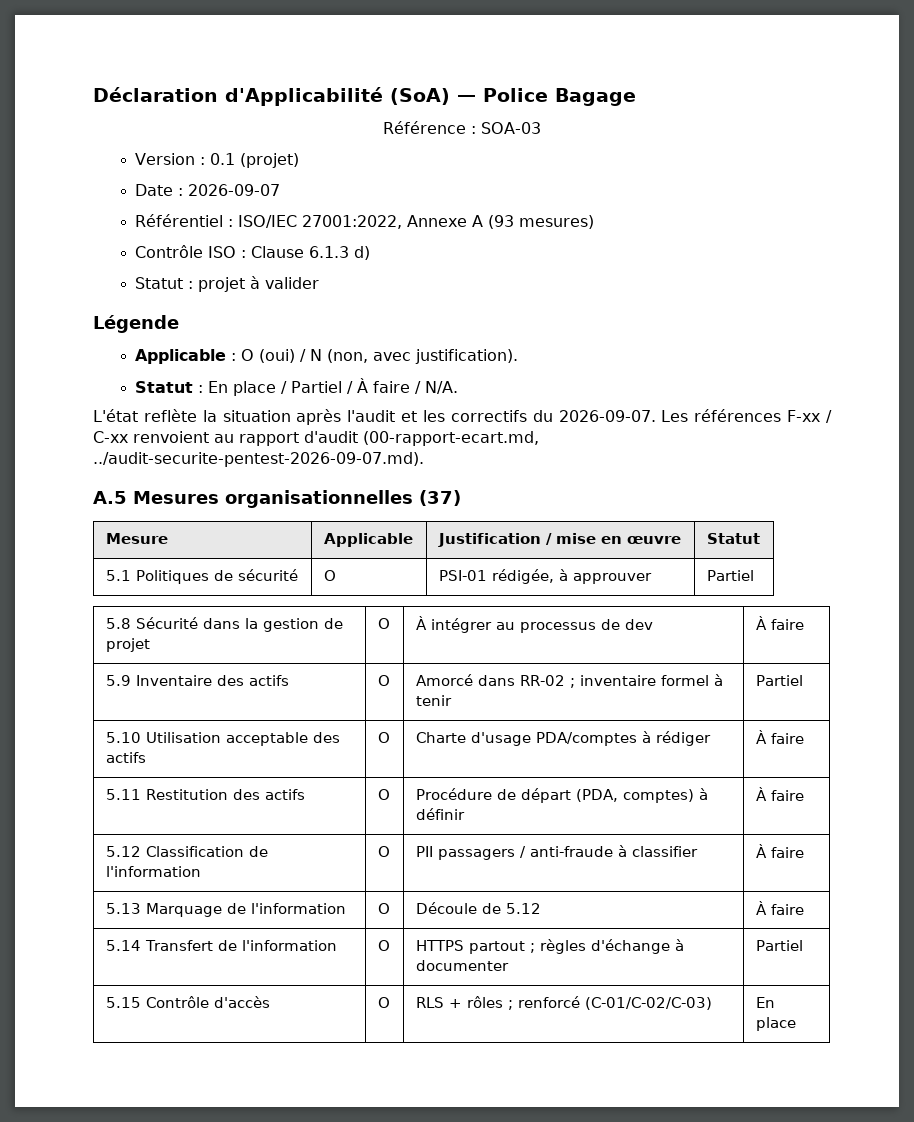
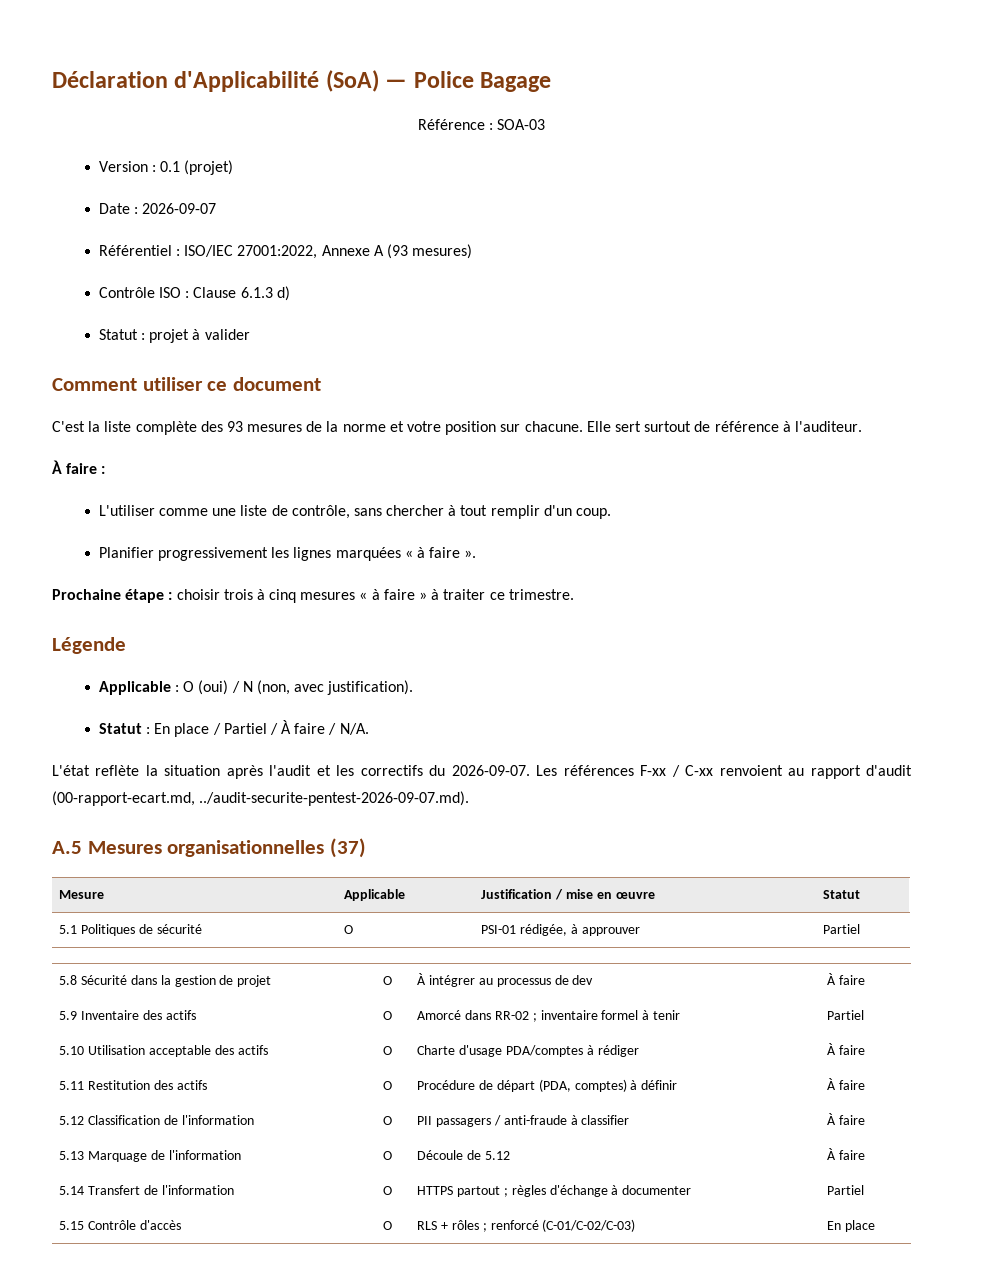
(320, 283) none -> [52,377,322,391] [52,421,862,435] [52,460,106,474] [98,505,611,519] [98,547,477,561] [52,589,574,603] // Comment utiliser ce document // C'est la liste complète des 93 mesures de la norme et votre position sur chacune. Elle sert surtout de référence à l'auditeur. // À faire : // L'utiliser comme une liste de contrôle, sans chercher à tout remplir d'un coup. // Planifier progressivement les lignes marquées « à faire ». // Prochaine étape : choisir trois à cinq mesures « à faire » à traiter ce trimestre.

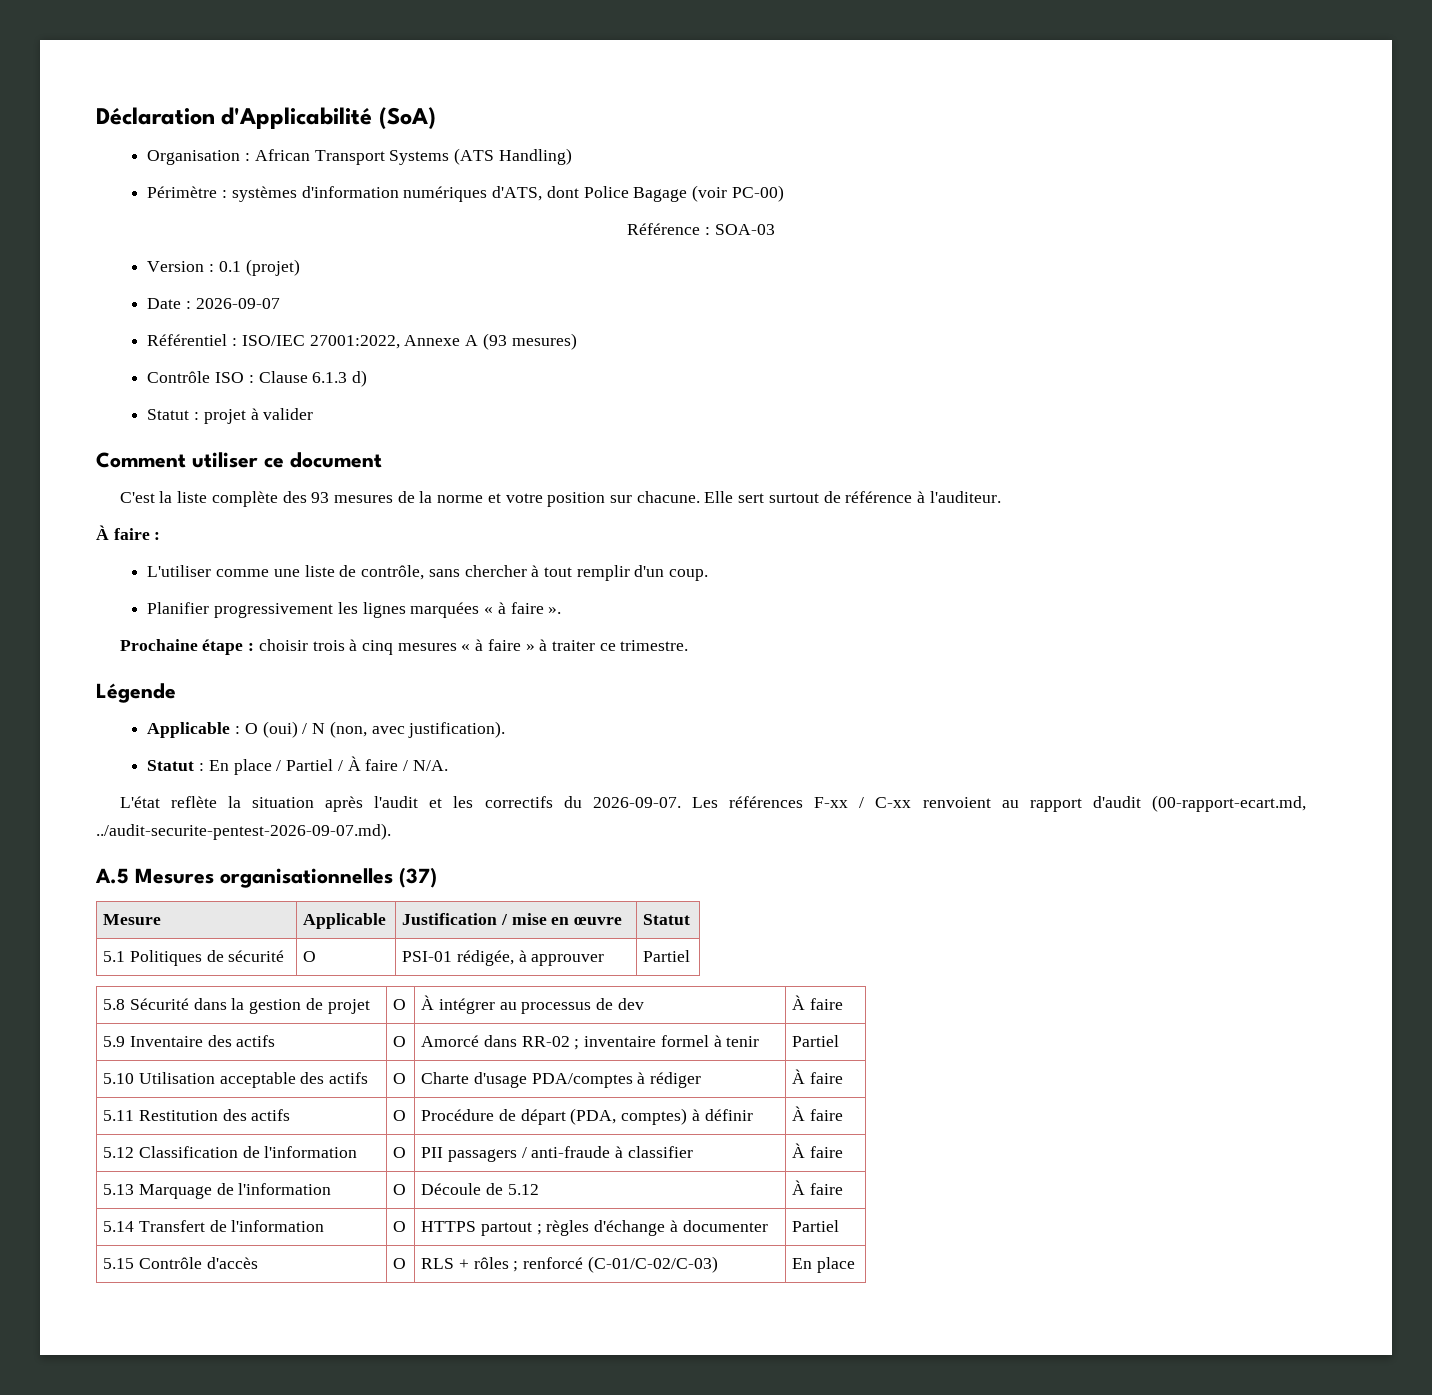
[385,79,408,88] — -> [147,148,572,165] [147,186,579,202] // Organisation : African Transport Systems (ATS Handling) // Périmètre : systèmes d'information numériques d'ATS, dont
(552, 82) none -> [691,185,784,202] (voir PC-00)

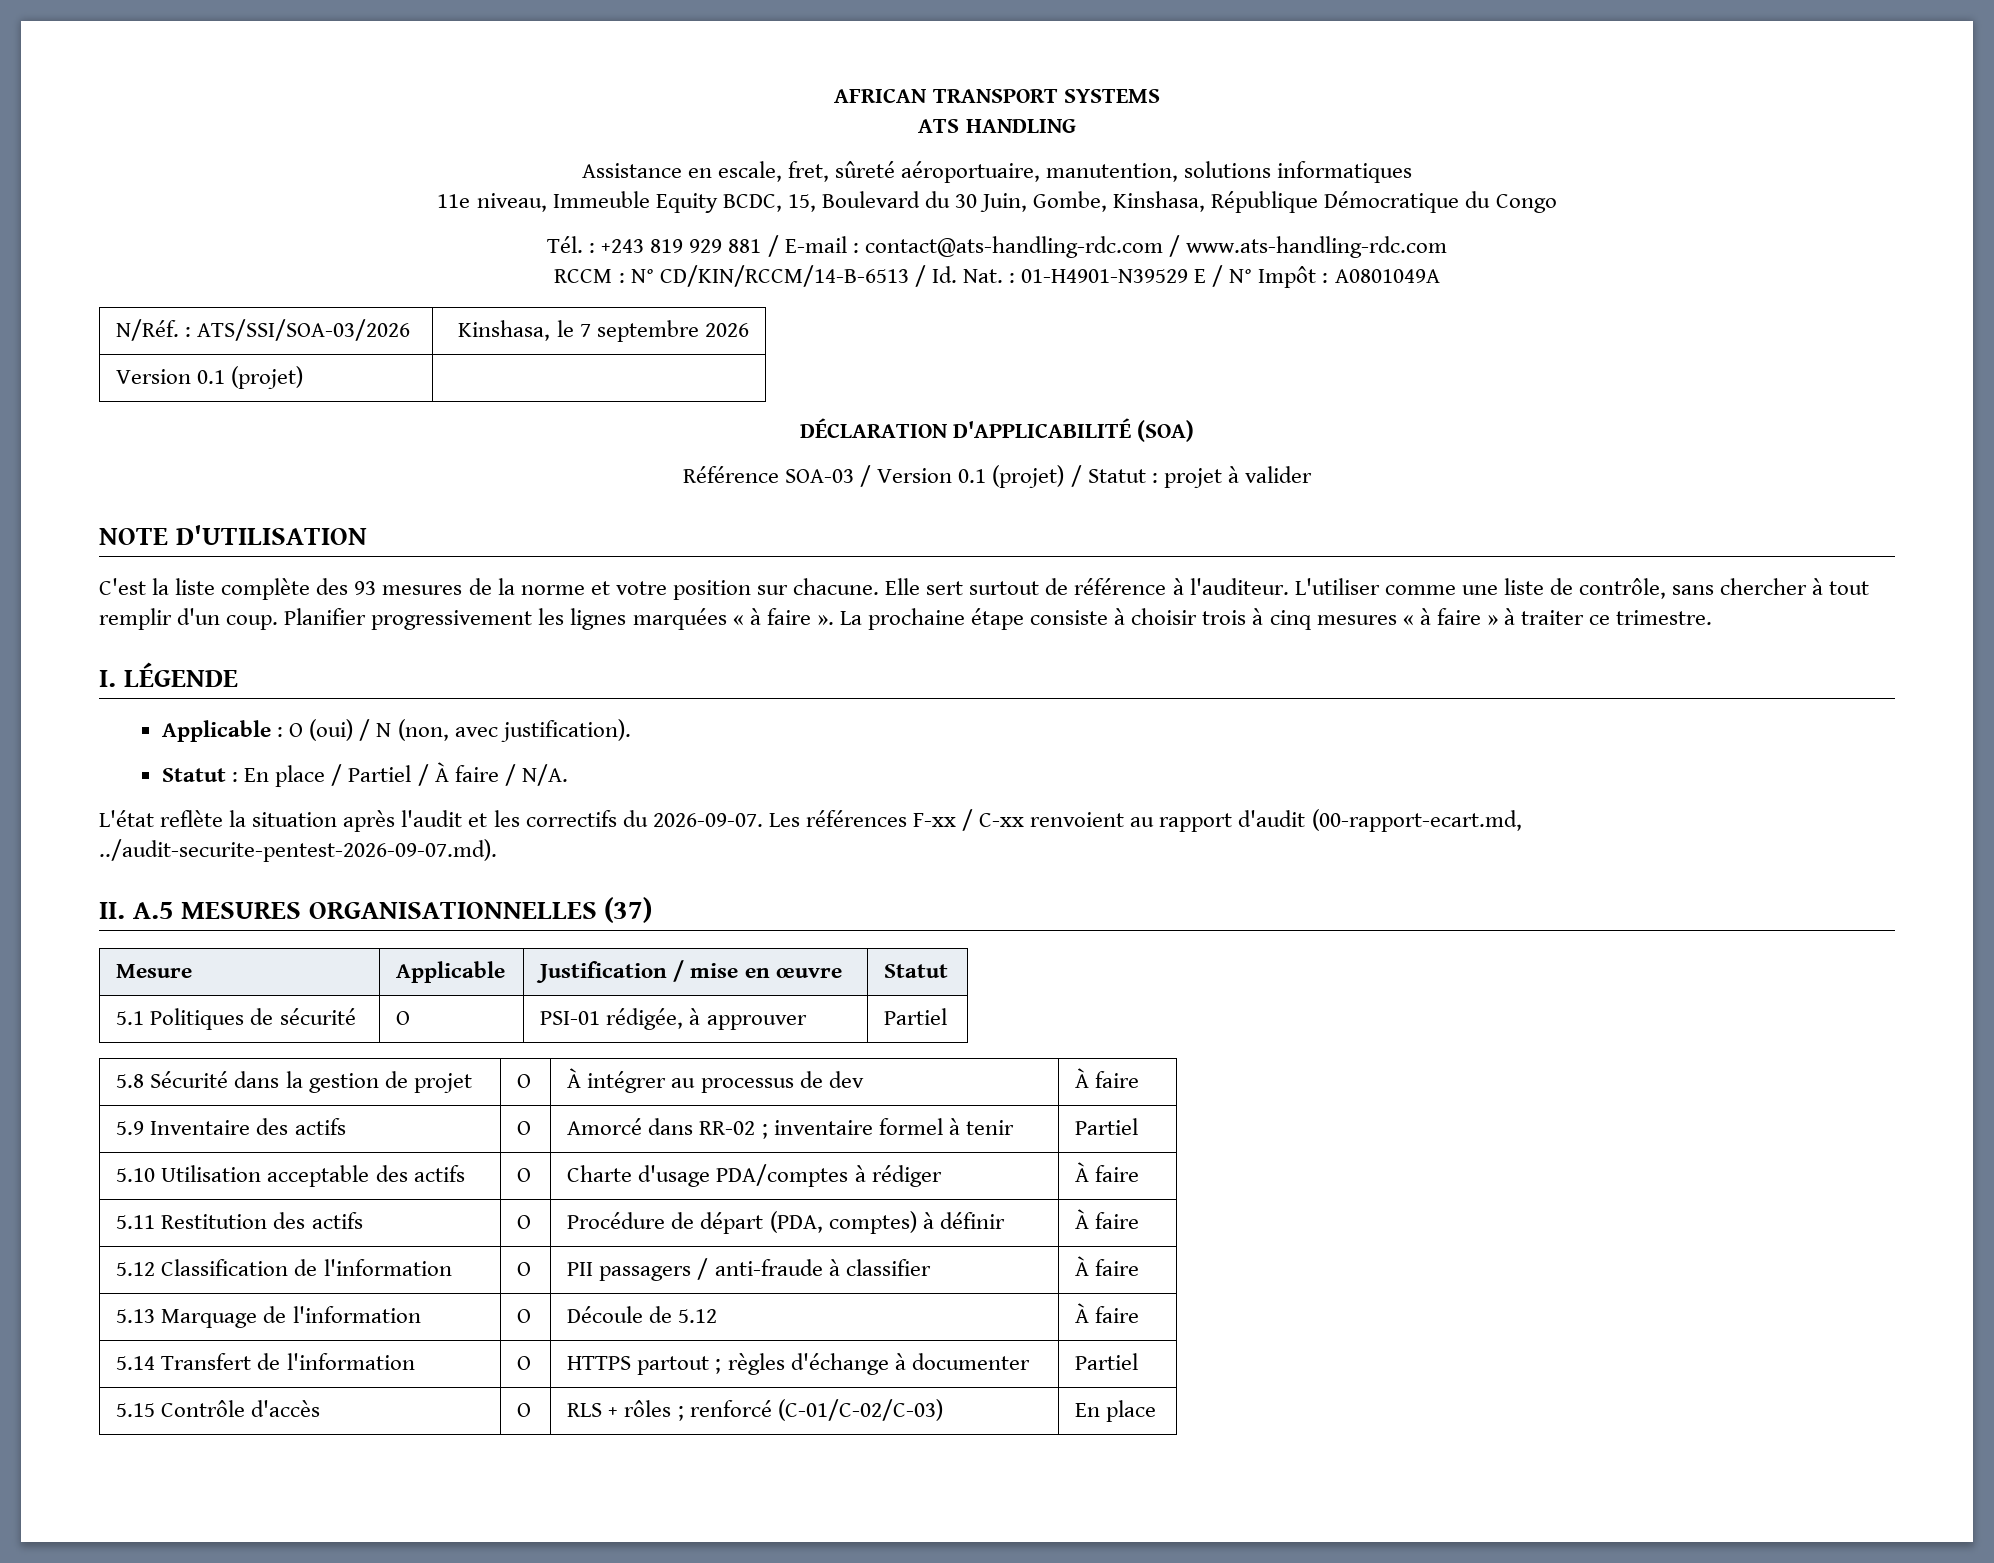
[96,107,436,129] [147,148,572,165] [147,185,784,202] Déclaration d'Applicabilité (SoA) // Organisation : African Transport Systems (ATS Handling) // Périmètre : systèmes d'information numériques d'ATS, dont Police Bagage (voir PC-00) -> [834,88,1160,103] [918,119,1076,133] [581,161,1413,183] [437,191,1557,213] [547,235,1447,258] [554,265,1440,288] [116,319,411,341] [458,320,749,342] [116,366,304,389] [799,418,1195,442] AFRICAN TRANSPORT SYSTEMS // ATS HANDLING // Assistance en escale, fret, sûreté aéroportuaire, manutention, solutions informatiques // 11e niveau, Immeuble Equity BCDC, 15, Boulevard du 30 Juin, Gombe, Kinshasa, République Démocratique du Congo // Tél. : +243 819 929 881 / E-mail : contact@ats-handling-rdc.com / www.ats-handling-rdc.com // RCCM : N° CD/KIN/RCCM/14-B-6513 / Id. Nat. : 01-H4901-N39529 E / N° Impôt : A0801049A // N/Réf. : ATS/SSI/SOA-03/2026 | Kinshasa, le 7 septembre 2026 // Version 0.1 (projet) | // DÉCLARATION D'APPLICABILITÉ (SOA)
[705,227,710,235] : -> (780, 474) none
[147,259,300,276] [147,298,280,309] [147,333,577,350] [147,370,368,387] // Version : 0.1 (projet) // Date : 2026-09-07 // Référentiel : ISO/IEC 27001:2022, Annexe A (93 mesures) // Contrôle ISO : Clause 6.1.3 d) // -> [860,465,1082,488] / Version 0.1 (projet) /
[96,452,382,468] Comment utiliser ce document -> [99,525,367,545] NOTE D'UTILISATION
[96,525,161,540] // À faire : // -> (1289, 586) none
(709, 575) // -> (279, 622) none
[119,639,255,655] // Prochaine étape : -> [839,608,1126,630] La prochaine étape consiste à
[96,683,176,703] Légende -> [99,662,238,687] I. LÉGENDE
[95,868,393,888] A.5 Mesures organisationnelles -> [99,902,597,919] II. A.5 MESURES ORGANISATIONNELLES

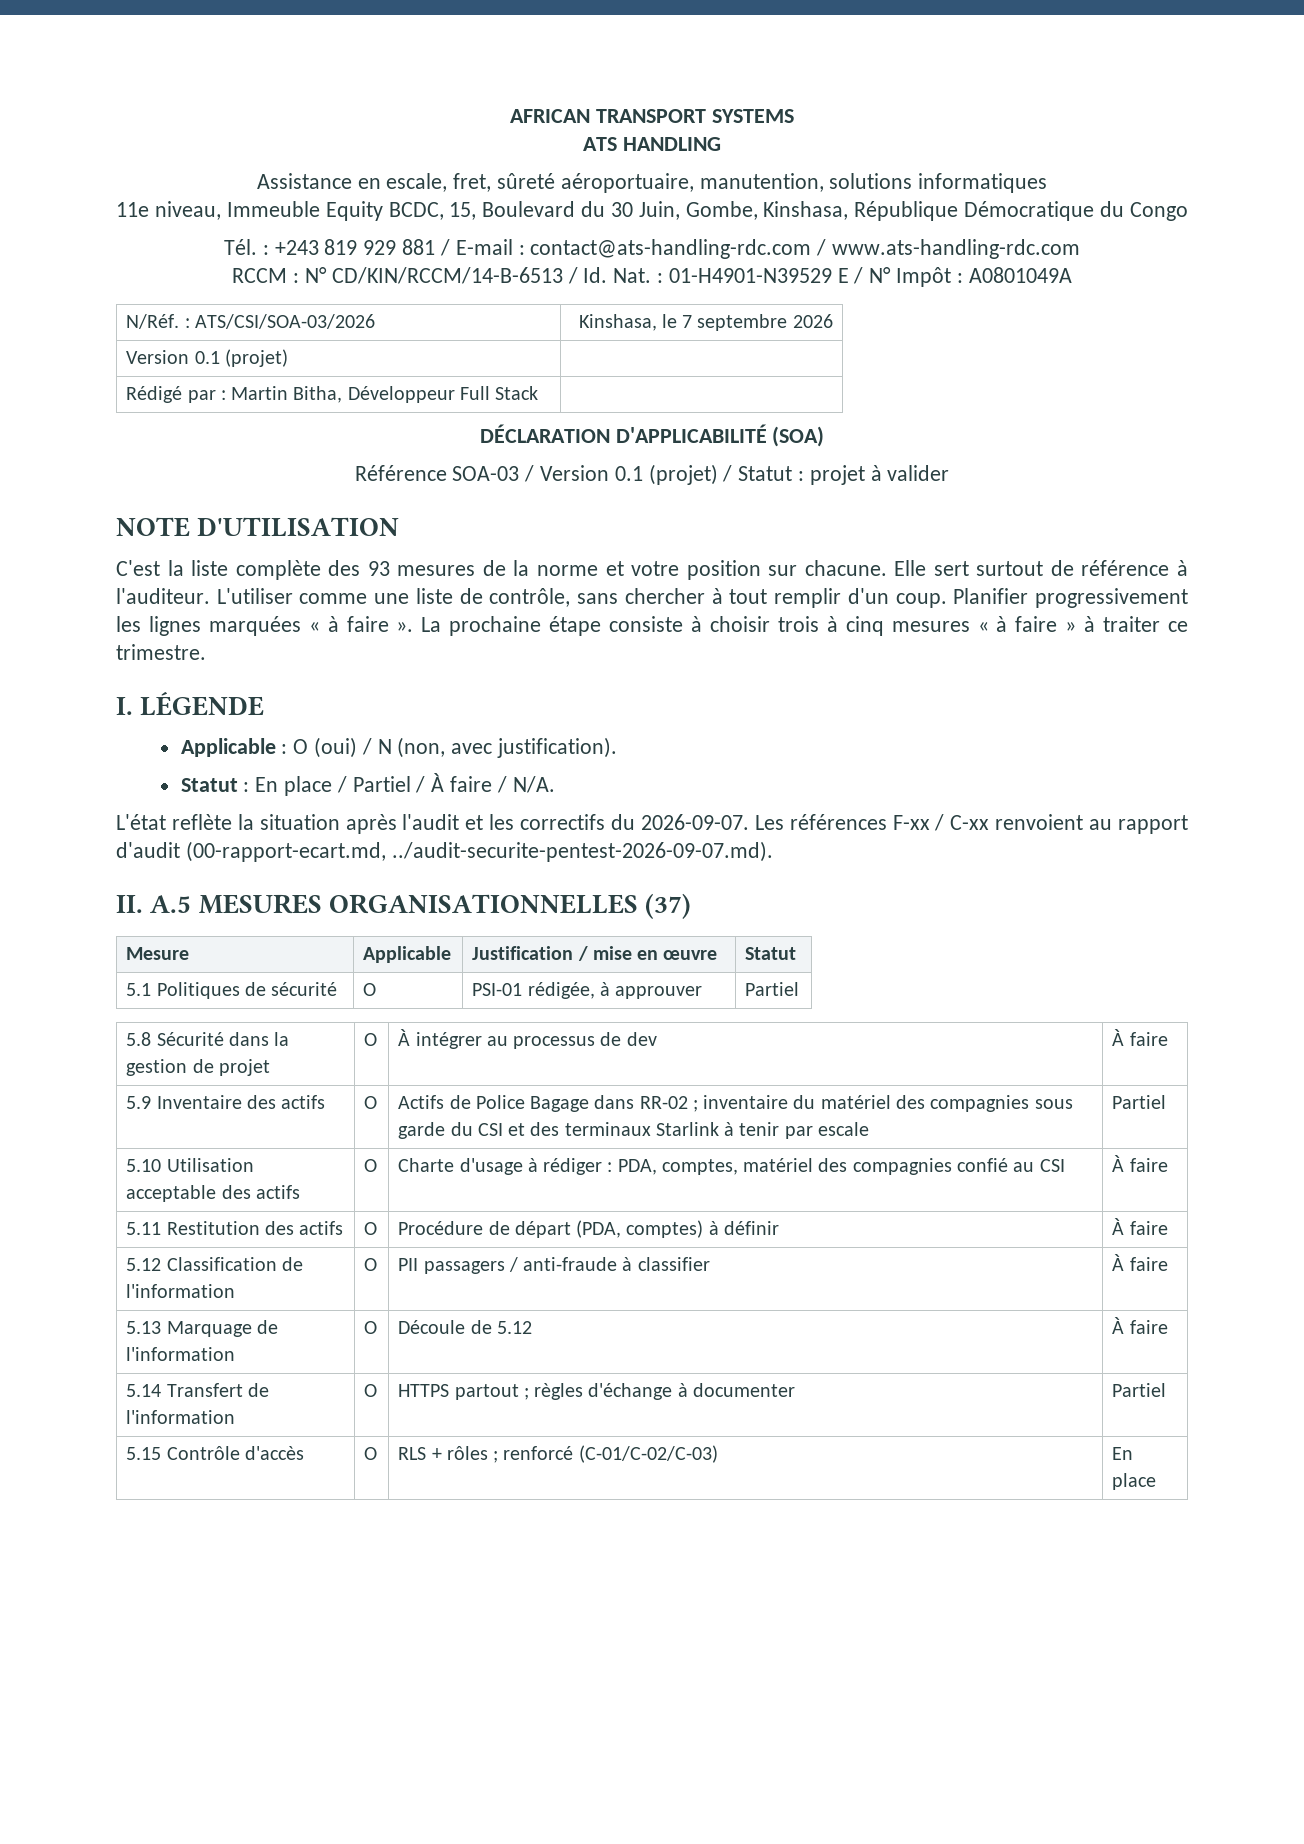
[197,319,411,341] ATS/SSI/SOA-03/2026 -> [194,314,375,329] ATS/CSI/SOA-03/2026
(304, 377) none -> [126,386,539,403] // Rédigé par : Martin Bitha, Développeur Full Stack |
[567,1118,943,1139] Amorcé dans RR-02 ; inventaire formel -> [398,1095,1073,1112] [398,1122,719,1139] Actifs de Police Bagage dans RR-02 ; inventaire du matériel des compagnies sous garde du CSI et des terminaux Starlink
(1014, 1127) none -> [784,1122,869,1139] par escale
[716,1164,849,1187] PDA/comptes -> (523, 1166) none
(942, 1176) none -> [607,1158,1065,1175] : PDA, comptes, matériel des compagnies confié au CSI

